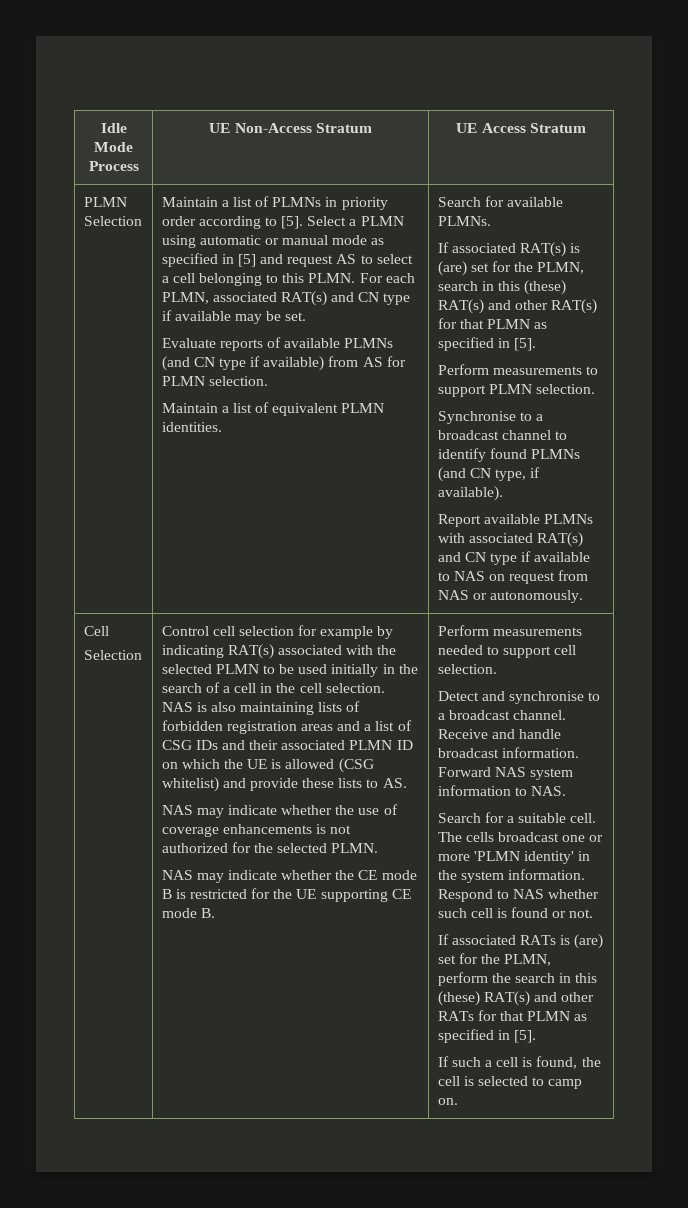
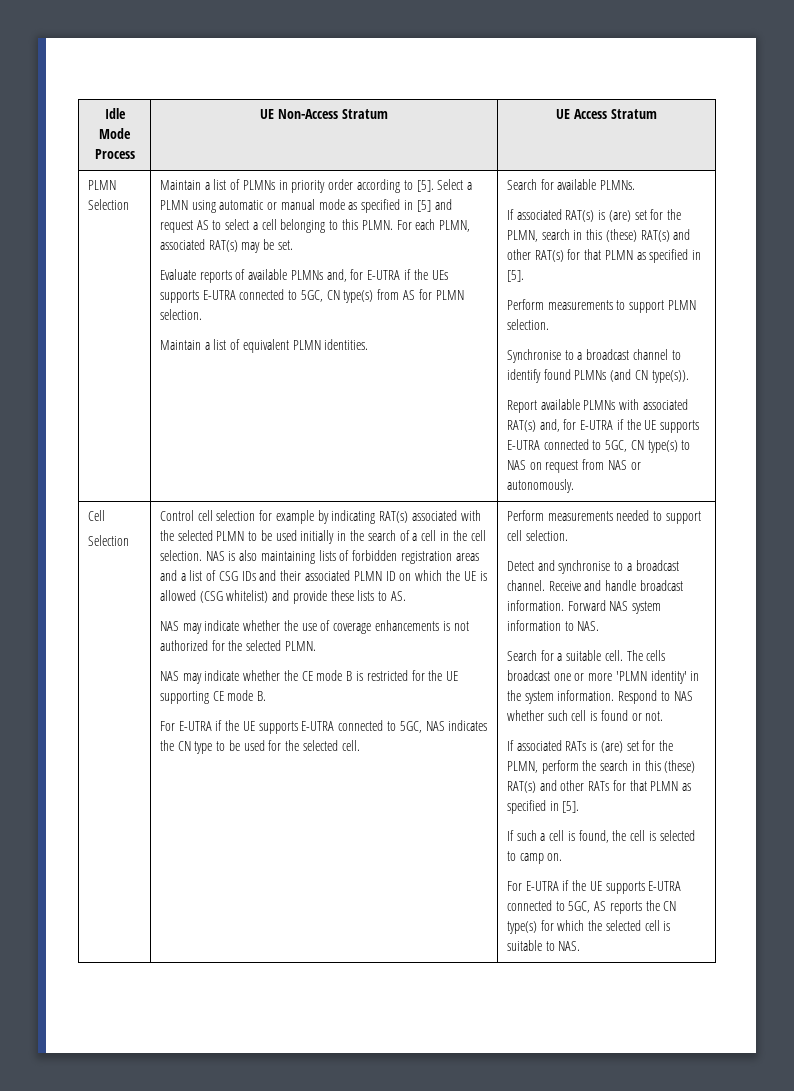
[331,292,411,305] [161,310,231,321] and CN type if available -> (238, 246) none
[161,356,325,371] (and CN type if available) -> [326,269,448,282] [159,289,374,303] and, for E-UTRA if the UEs supports E-UTRA connected to 5GC, CN type(s)
[494,467,541,481] [437,486,503,501] type, if available). -> [651,370,689,383] type(s)).
[437,551,591,565] and CN type if available -> [539,419,700,433] [506,439,678,453] and, for E-UTRA if the UE supports E-UTRA connected to 5GC, CN type(s)
(215, 913) none -> [159,720,488,734] [159,740,360,754] // For E-UTRA if the UE supports E-UTRA connected to 5GC, NAS indicates the CN type to be used for the selected cell.
(458, 1101) none -> [506,880,682,894] [506,900,677,914] [506,920,671,934] [506,940,581,951] // For E-UTRA if the UE supports E-UTRA connected to 5GC, AS reports the CN type(s) for which the selected cell is suitable to NAS.

